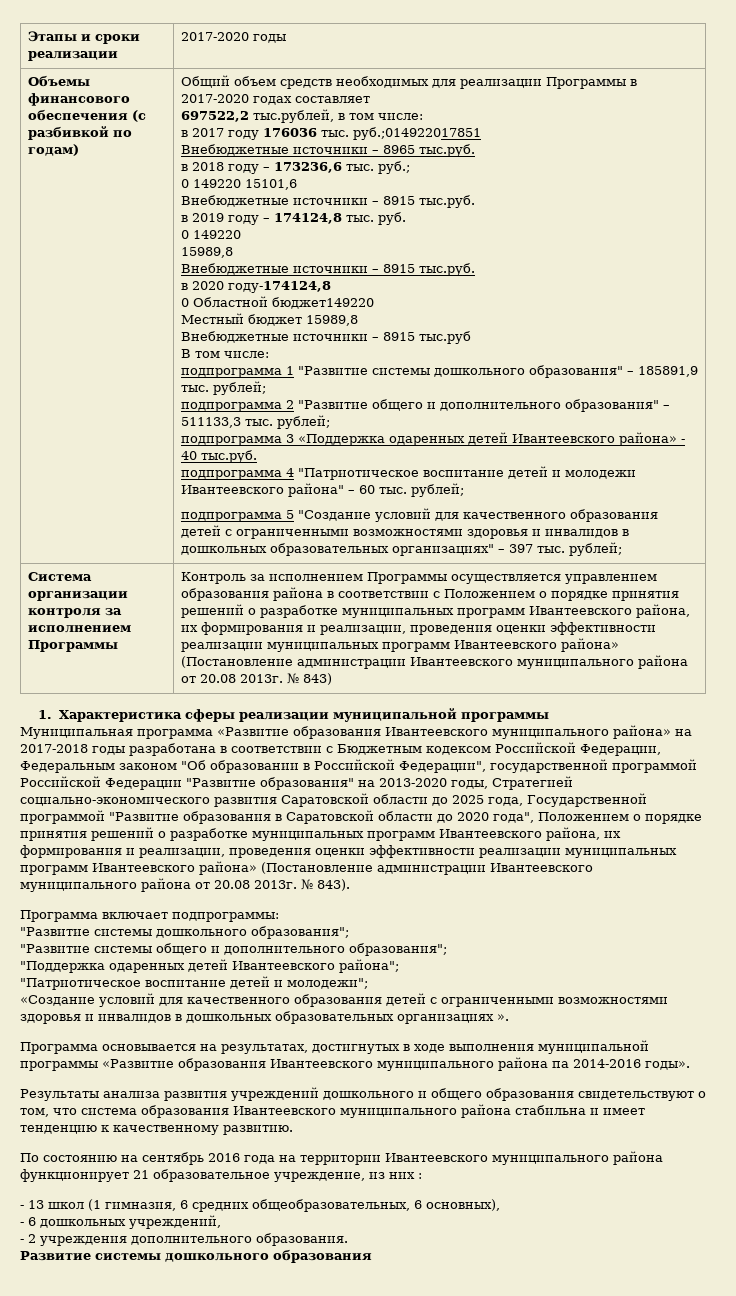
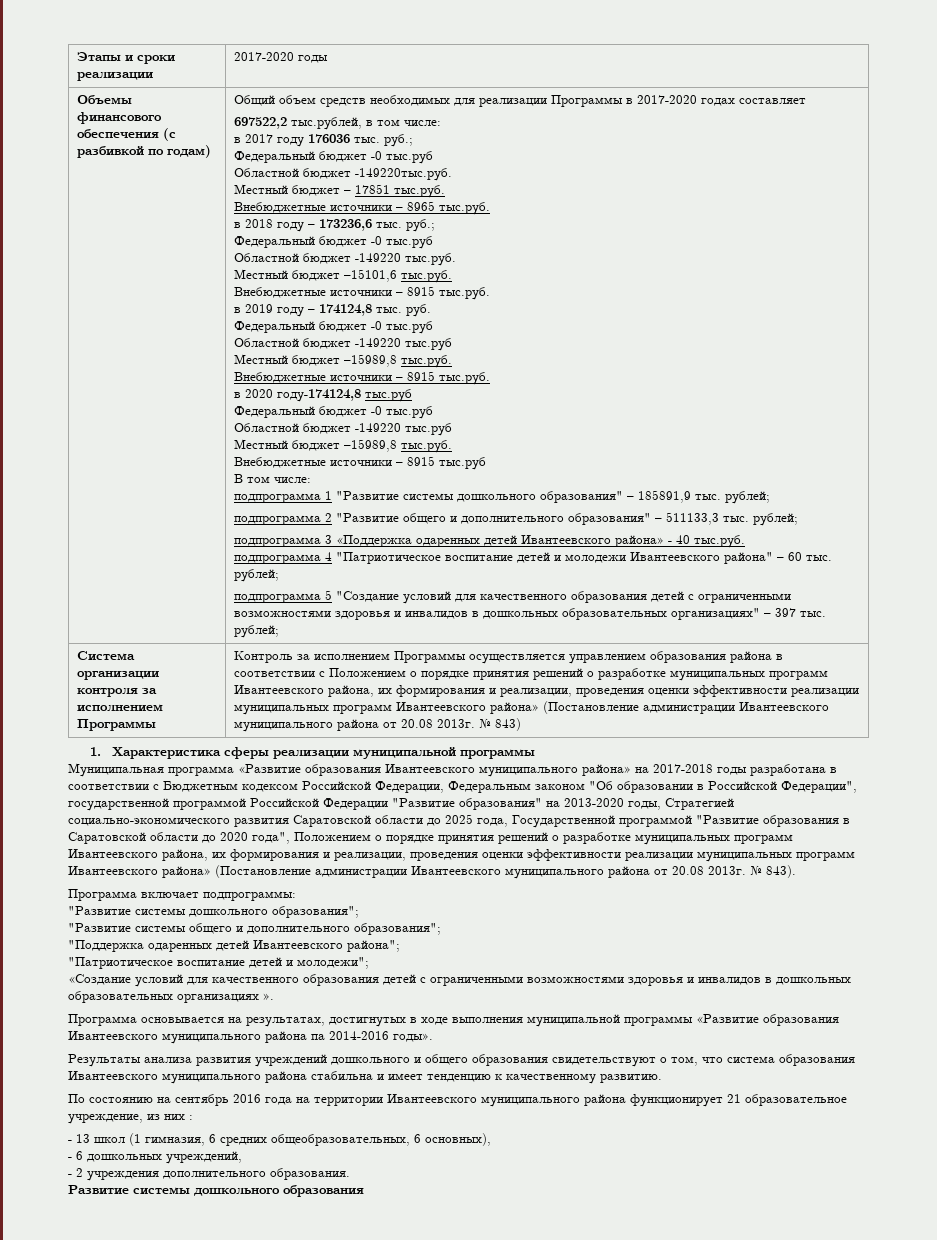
[352,127,481,140] руб.;014922017851 -> [383,134,413,147] [233,151,433,164] [233,168,452,181] [233,184,445,198] руб.; // Федеральный бюджет -0 тыс.руб // Областной бюджет -149220тыс.руб. // Местный бюджет – 17851 тыс.руб.
[180,179,297,190] 0 149220 15101,6 -> [233,236,433,249] [233,253,456,266] [233,269,452,283] Федеральный бюджет -0 тыс.руб // Областной бюджет -149220 тыс.руб. // Местный бюджет –15101,6 тыс.руб.
[180,230,241,239] [180,247,233,258] 0 149220 // 15989,8 -> [233,321,433,334] [233,338,452,351] [233,354,452,368] Федеральный бюджет -0 тыс.руб // Областной бюджет -149220 тыс.руб // Местный бюджет –15989,8 тыс.руб.
[180,296,374,309] [180,313,358,326] // 0 Областной бюджет149220 // Местный бюджет 15989,8 -> [364,389,412,402] [233,406,433,419] [233,423,452,436] [233,439,452,453] тыс.руб // Федеральный бюджет -0 тыс.руб // Областной бюджет -149220 тыс.руб // Местный бюджет –15989,8 тыс.руб.

